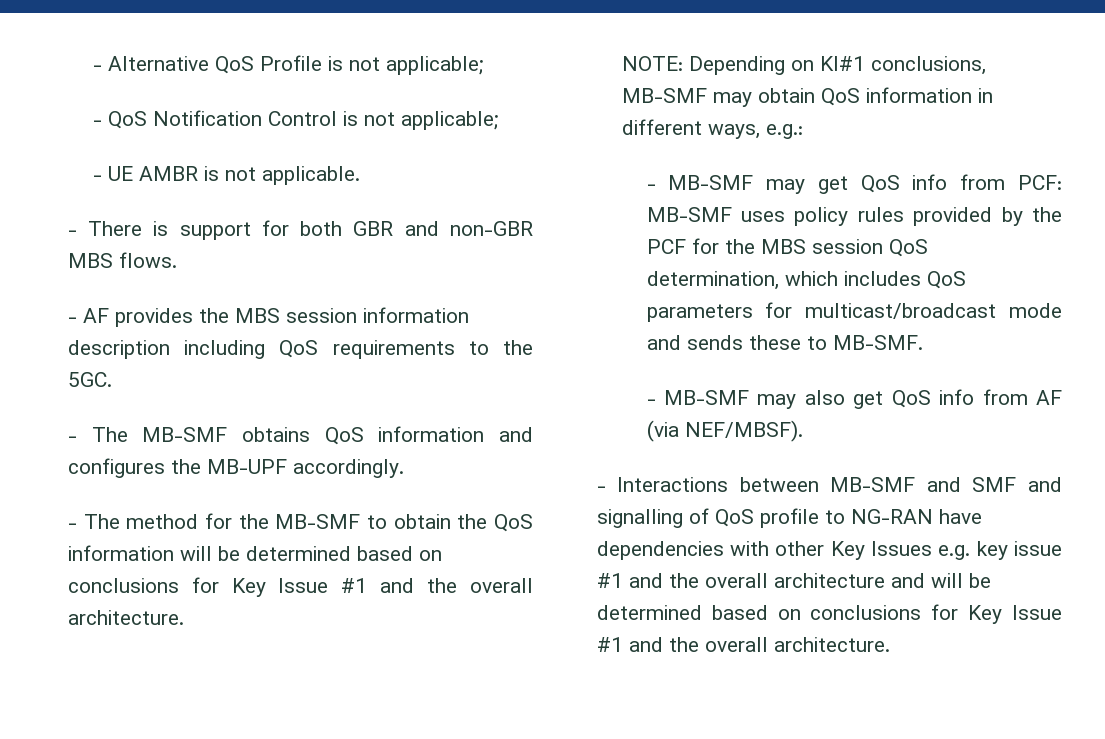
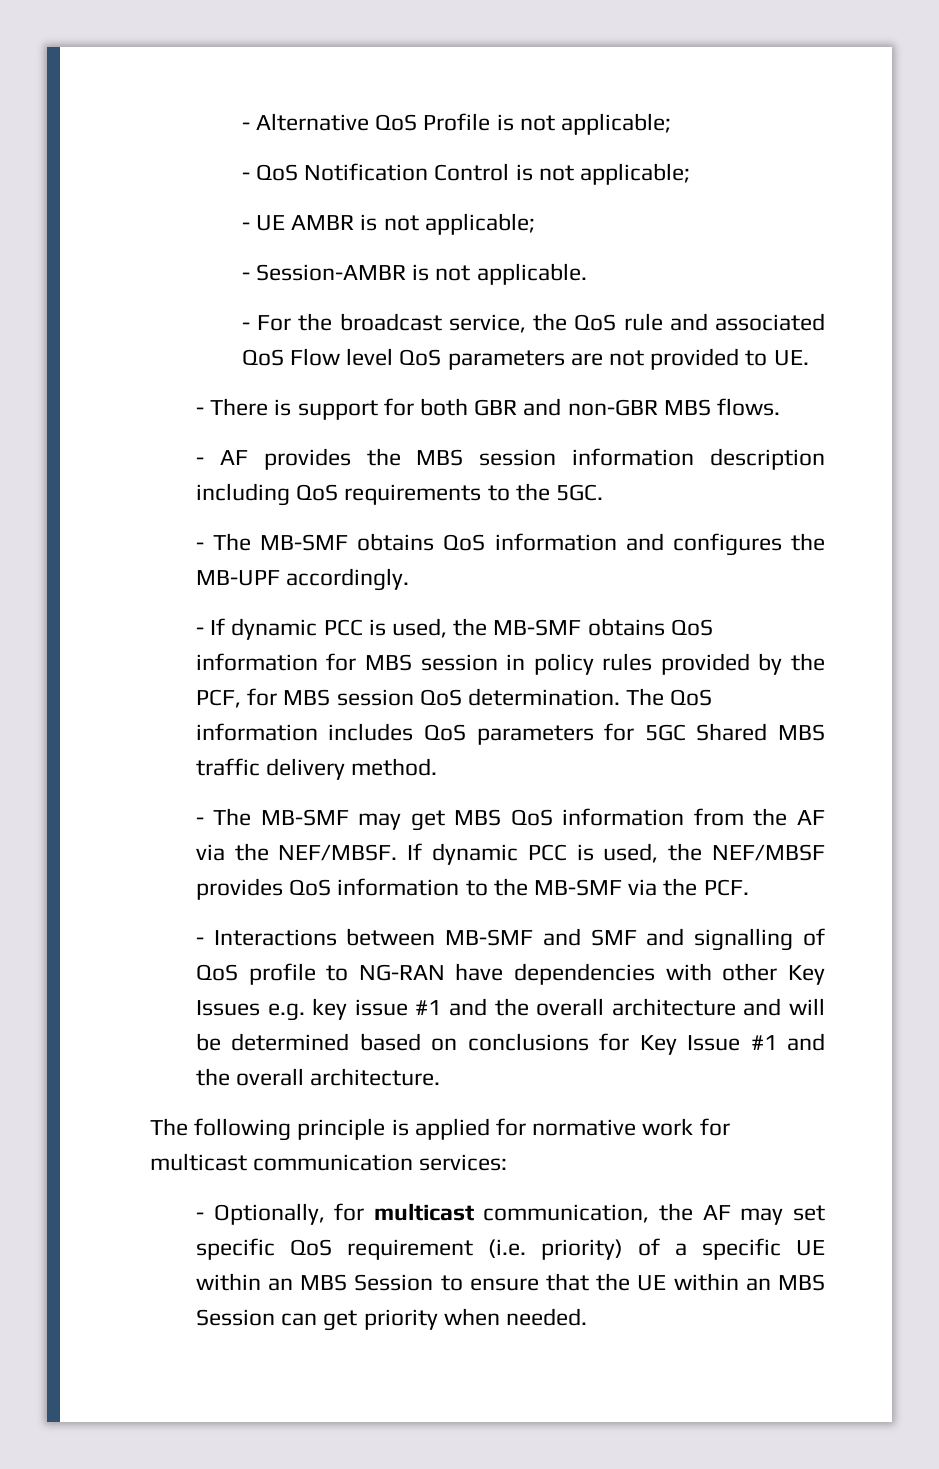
[261,166,360,185] applicable. -> [424,213,535,235] [241,263,587,285] [241,313,825,333] [241,348,809,370] applicable; // - Session-AMBR is not applicable. // - For the broadcast service, the QoS rule and associated QoS Flow level QoS parameters are not provided to UE.
[83,513,533,532] [67,545,442,561] [67,577,533,597] [67,610,184,625] [621,56,986,75] [621,87,993,107] [621,119,803,139] [646,174,1062,194] [646,207,785,222] The method for the MB-SMF to obtain the QoS information will be determined based on conclusions for Key Issue #1 and the overall architecture. // NOTE: Depending on KI#1 conclusions, MB-SMF may obtain QoS information in different ways, e.g.: // - MB-SMF may get QoS info from PCF: MB-SMF uses -> [210,618,713,640] [195,653,526,671] If dynamic PCC is used, the MB-SMF obtains QoS information for MBS session in
[646,238,928,257] [646,271,966,290] [646,302,1062,322] [646,335,923,350] [646,389,1062,409] [646,420,803,442] PCF for the MBS session QoS determination, which includes QoS parameters for multicast/broadcast mode and sends these to MB-SMF. // - MB-SMF may also get QoS info from AF (via NEF/MBSF). -> [195,688,713,708] [195,723,825,745] [195,758,438,780] [195,808,825,831] [195,843,825,865] [195,878,749,900] PCF, for MBS session QoS determination. The QoS information includes QoS parameters for 5GC Shared MBS traffic delivery method. // - The MB-SMF may get MBS QoS information from the AF via the NEF/MBSF. If dynamic PCC is used, the NEF/MBSF provides QoS information to the MB-SMF via the PCF.
(890, 644) none -> [150,1118,730,1141] [150,1153,508,1171] [195,1203,825,1225] [195,1238,825,1260] [195,1273,825,1291] [195,1308,587,1331] // The following principle is applied for normative work for multicast communication services: // - Optionally, for multicast communication, the AF may set specific QoS requirement (i.e. priority) of a specific UE within an MBS Session to ensure that the UE within an MBS Session can get priority when needed.

